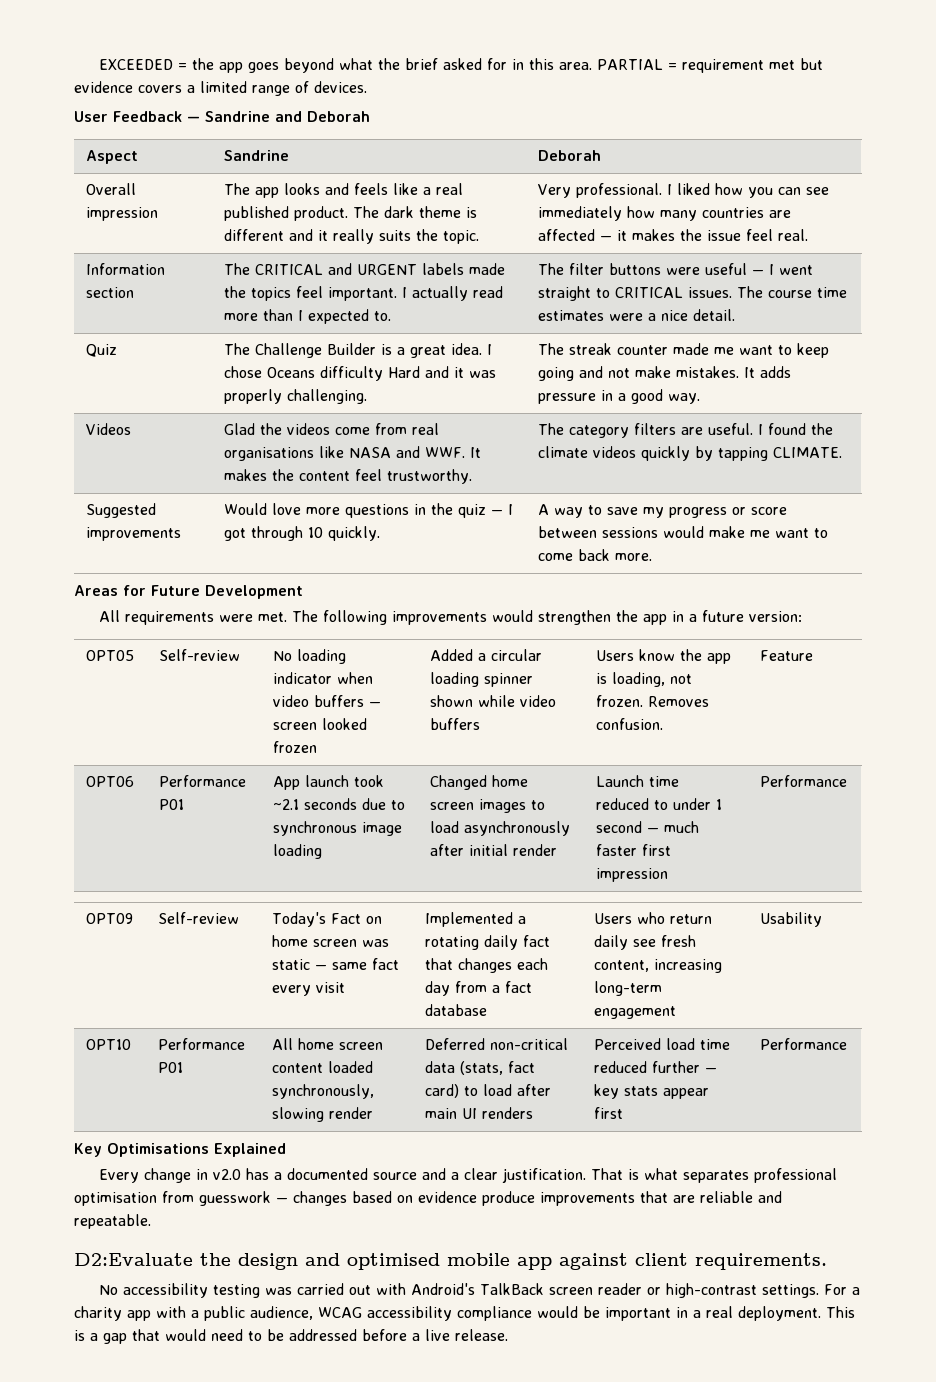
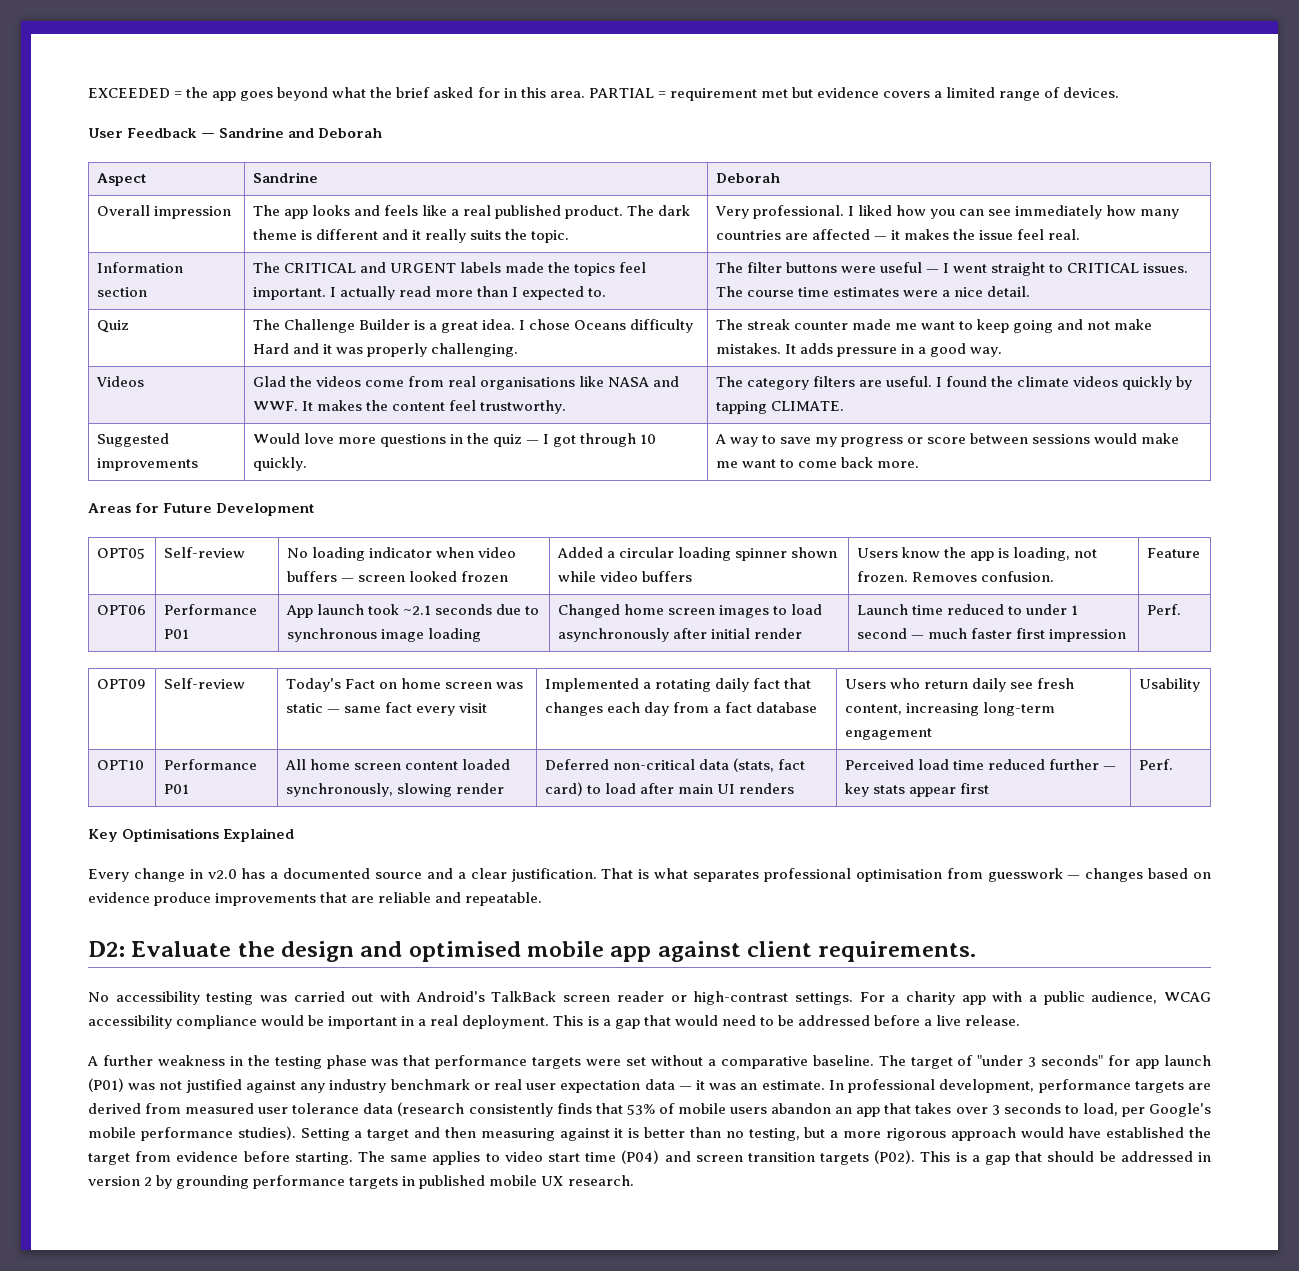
[98,610,802,625] // All requirements were met. The following improvements would strengthen the app in a future version: -> (315, 509) none
[760,775,848,787] Performance -> [1146,604,1181,615] Perf.
[760,1038,848,1050] Performance -> [1138,759,1173,770] Perf.
[74,1253,193,1266] D2:Evaluate -> [88,941,232,957] D2: Evaluate
(508, 1335) none -> [87,1055,1211,1069] [88,1078,1212,1093] [88,1102,1212,1117] [88,1126,1212,1141] [88,1150,1212,1165] [88,1175,634,1189] // A further weakness in the testing phase was that performance targets were set without a comparative baseline. The target of "under 3 seconds" for app launch (P01) was not justified against any industry benchmark or real user expectation data — it was an estimate. In professional development, performance targets are derived from measured user tolerance data (research consistently finds that 53% of mobile users abandon an app that takes over 3 seconds to load, per Google's mobile performance studies). Setting a target and then measuring against it is better than no testing, but a more rigorous approach would have established the target from evidence before starting. The same applies to video start time (P04) and screen transition targets (P02). This is a gap that should be addressed in version 2 by grounding performance targets in published mobile UX research.

